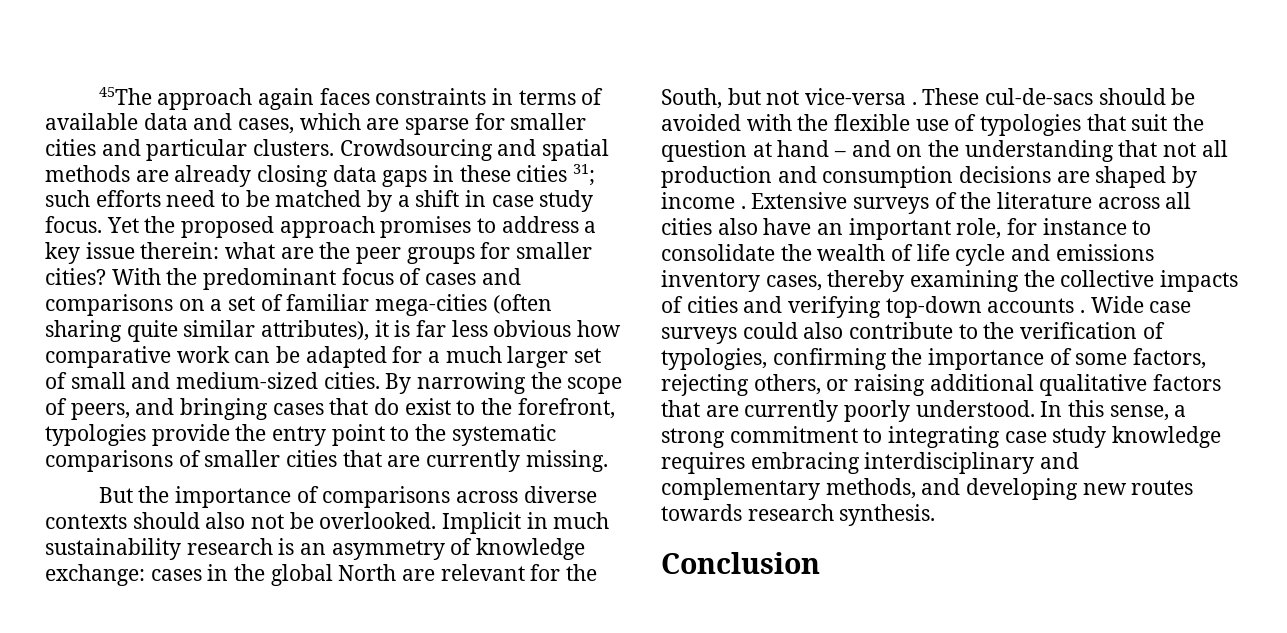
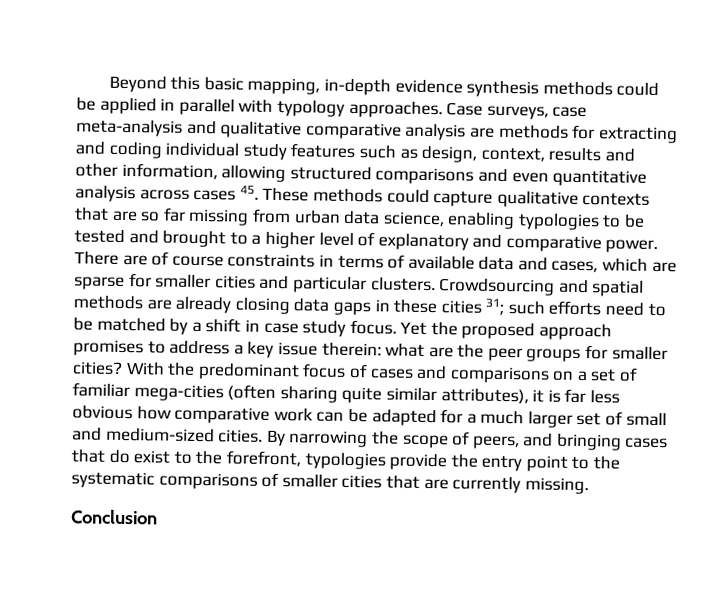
[98,87,370,110] 45The approach again faces -> [108,75,660,98] [76,97,588,120] [76,119,678,144] [75,141,635,163] [75,162,648,187] [75,185,651,208] [74,207,646,231] [74,229,659,253] [74,251,224,267] Beyond this basic mapping, in-depth evidence synthesis methods could be applied in parallel with typology approaches. Case surveys, case meta-analysis and qualitative comparative analysis are methods for extracting and coding individual study features such as design, context, results and other information, allowing structured comparisons and even quantitative analysis across cases 45. These methods could capture qualitative contexts that are so far missing from urban data science, enabling typologies to be tested and brought to a higher level of explanatory and comparative power. There are of course
[98,486,597,508] [45,512,610,534] [45,538,586,560] [45,564,598,586] [661,88,1196,109] [661,114,1205,136] [661,140,1228,162] [661,166,1198,188] [661,192,1192,214] [661,218,1152,240] [661,244,1154,266] [661,270,1239,292] [661,296,1192,318] [661,322,1165,344] [661,348,1207,370] [661,374,1222,396] [661,400,1187,422] [661,426,1222,448] [661,452,1080,474] [661,478,1194,500] [661,504,936,526] // But the importance of comparisons across diverse contexts should also not be overlooked. Implicit in much sustainability research is an asymmetry of knowledge exchange: cases in the global North are relevant for the South, but not vice-versa . These cul-de-sacs should be avoided with the flexible use of typologies that suit the question at hand – and on the understanding that not all production and consumption decisions are shaped by income . Extensive surveys of the literature across all cities also have an important role, for instance to consolidate the wealth of life cycle and emissions inventory cases, thereby examining the collective impacts of cities and verifying top-down accounts . Wide case surveys could also contribute to the verification of typologies, confirming the importance of some factors, rejecting others, or raising additional qualitative factors that are currently poorly understood. In this sense, a strong commitment to integrating case study knowledge requires embracing interdisciplinary and complementary methods, and developing new routes towards research synthesis. -> (589, 486) none

